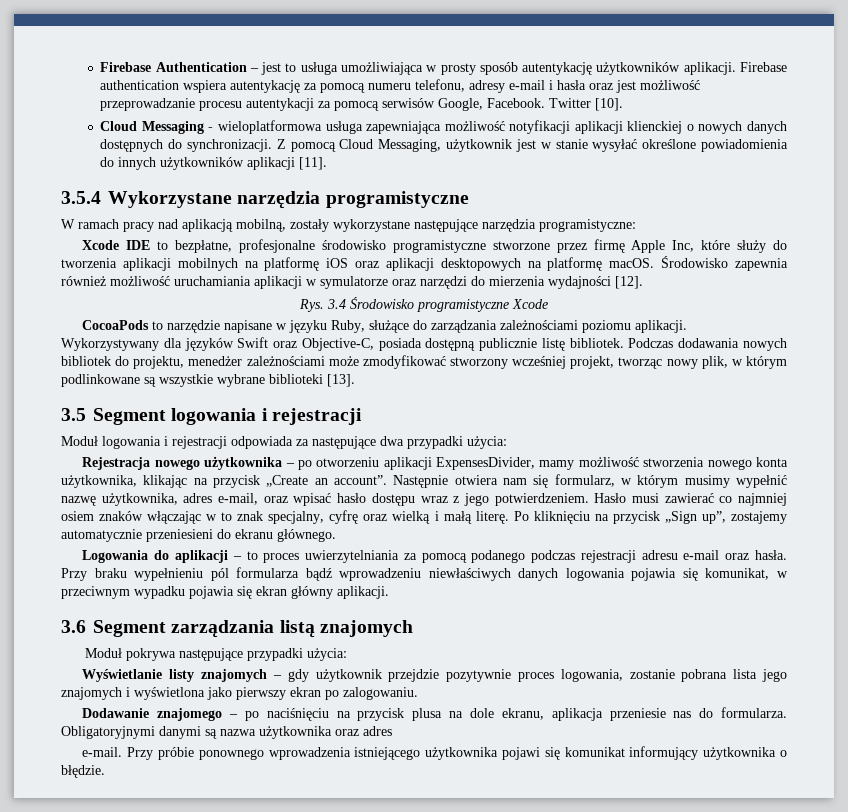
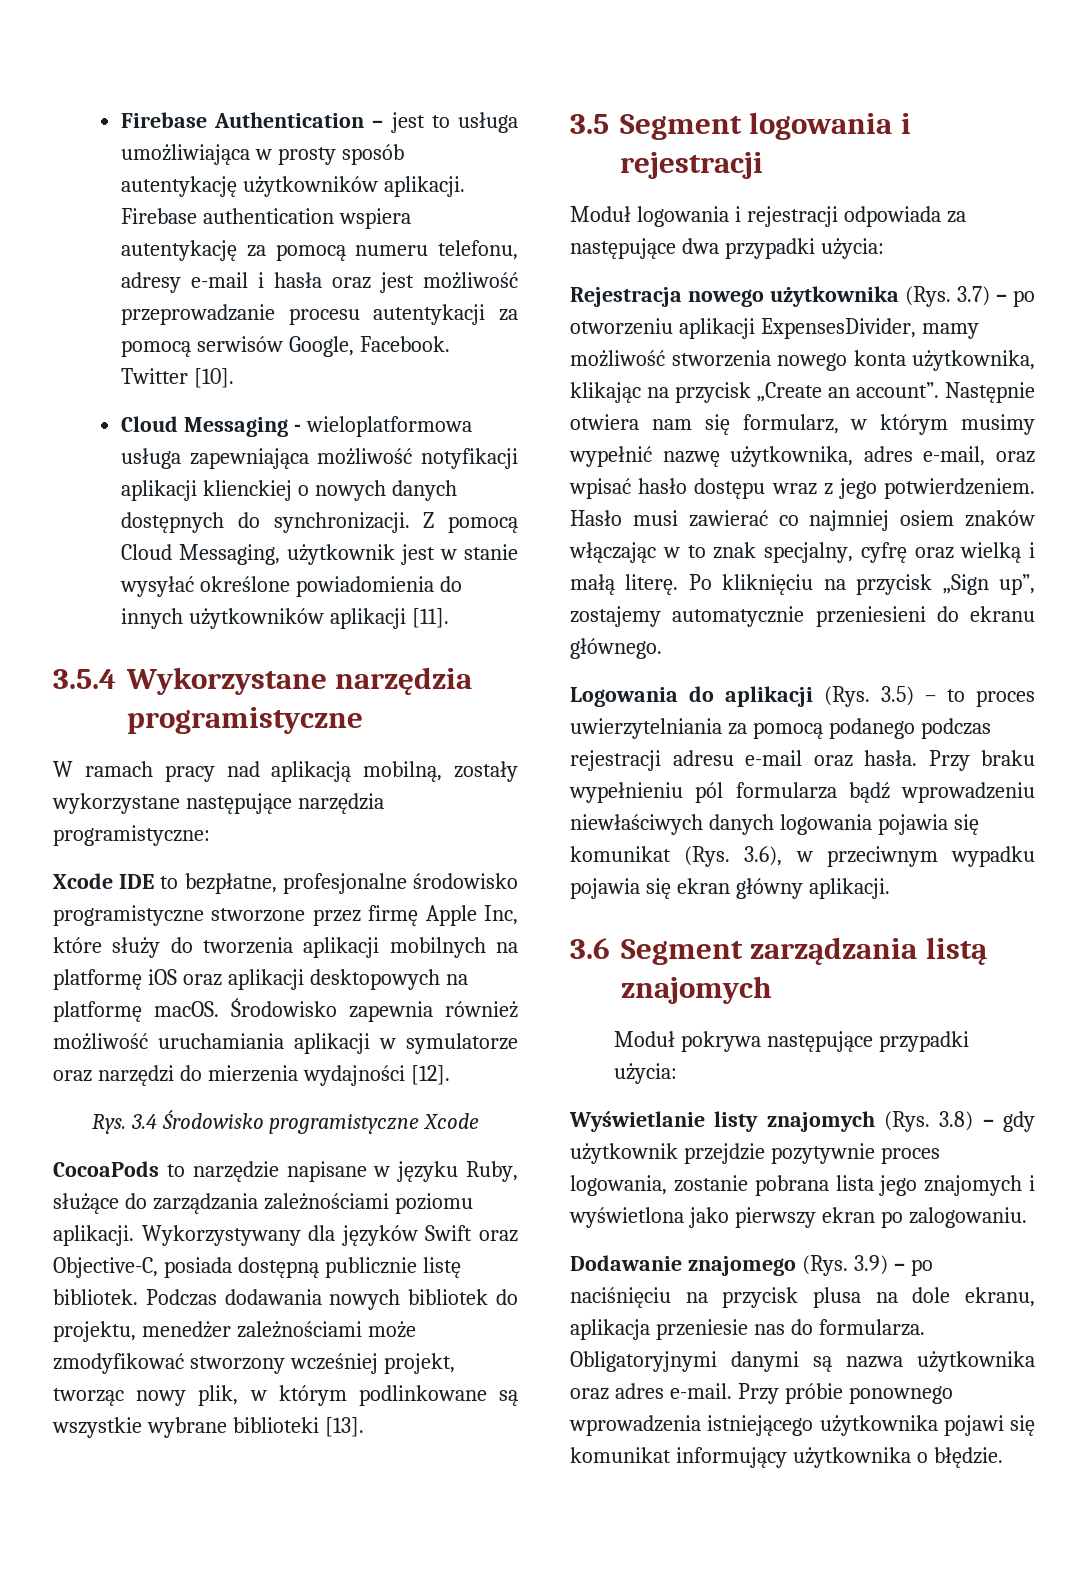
(283, 463) none -> [905,286,990,307] (Rys. 3.7)
(229, 556) none -> [824,686,914,707] (Rys. 3.5)
[705,568,770,580] komunikat, -> [570,846,783,867] komunikat (Rys. 3.6),
(268, 675) none -> [884,1111,974,1132] (Rys. 3.8)
(223, 714) none -> [801,1255,888,1276] (Rys. 3.9)
(392, 731) // -> (664, 1391) none

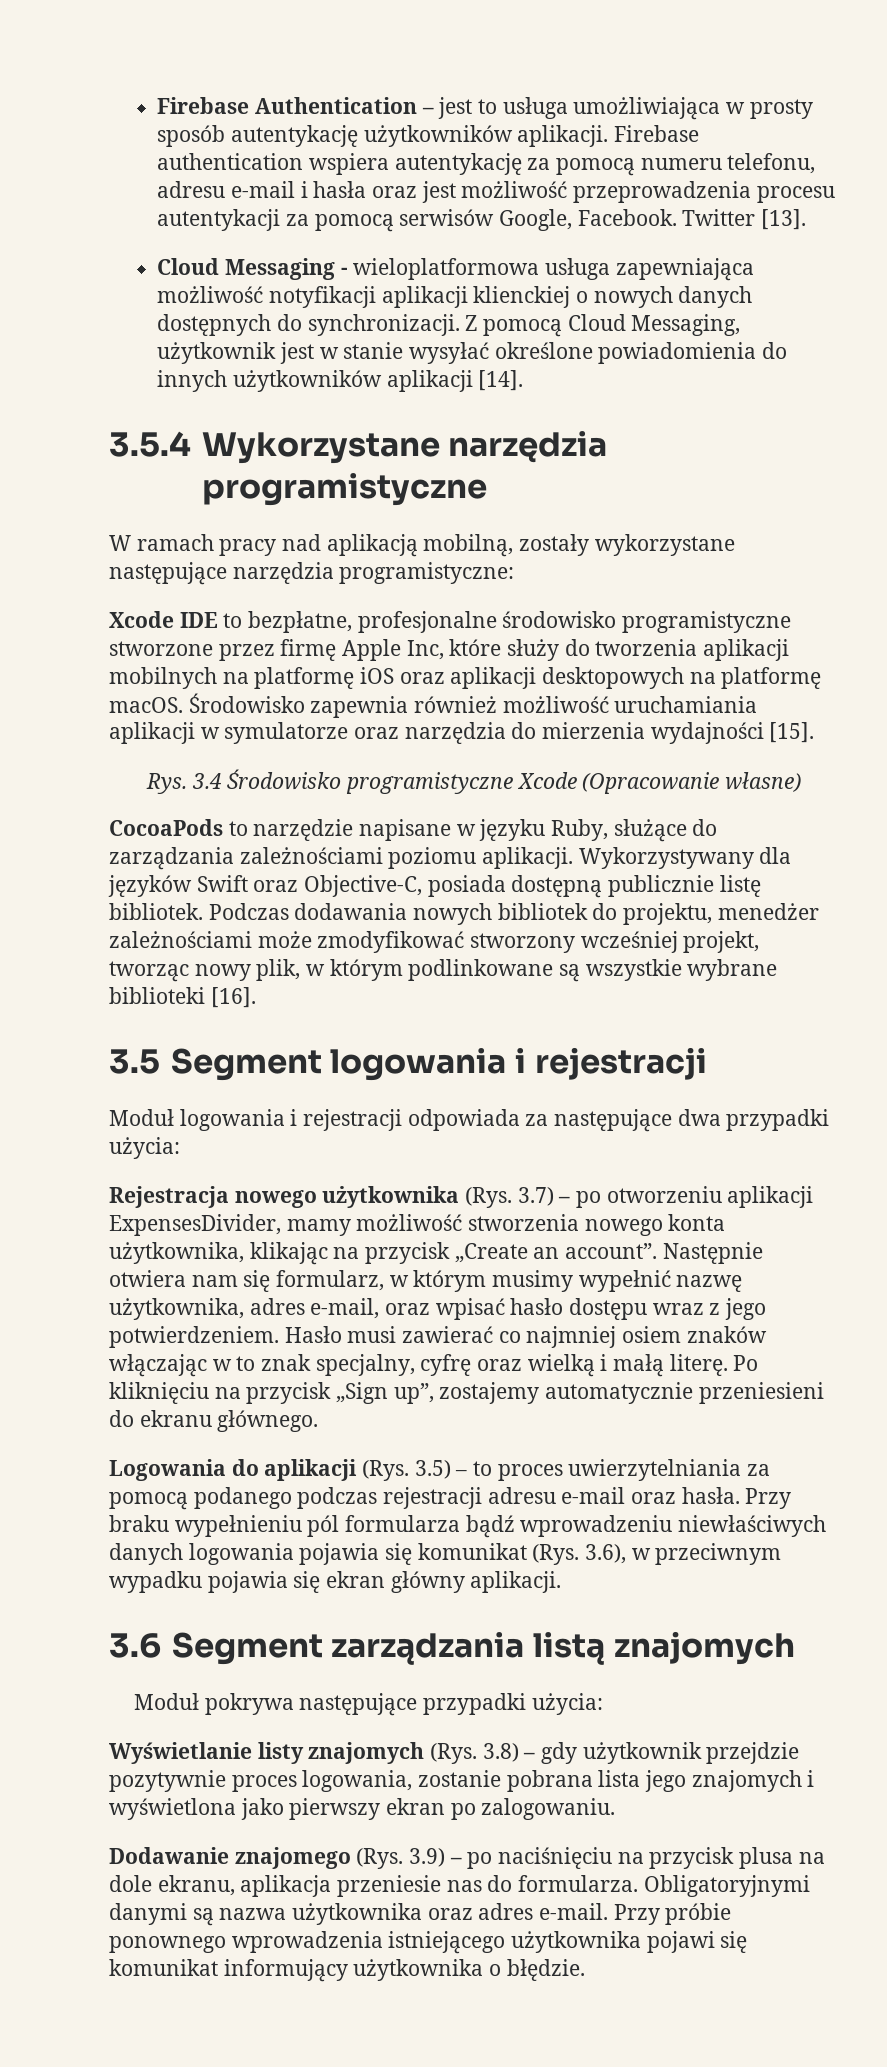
[121,272,182,293] adresy -> [157,181,226,198] adresu
[121,304,276,325] przeprowadzanie -> [572,181,751,203] przeprowadzenia
[194,368,235,388] [10]. -> [760,209,806,230] [13].
[411,608,449,628] [11]. -> [478,370,524,391] [14].
[97,1065,174,1086] narzędzi -> [404,722,506,744] narzędzia
[410,1065,450,1085] [12]. -> [769,722,815,743] [15].
(480, 1121) none -> [582,772,802,794] (Opracowanie własne)
[324,1417,364,1437] [13]. -> [210,987,256,1008] [16].

